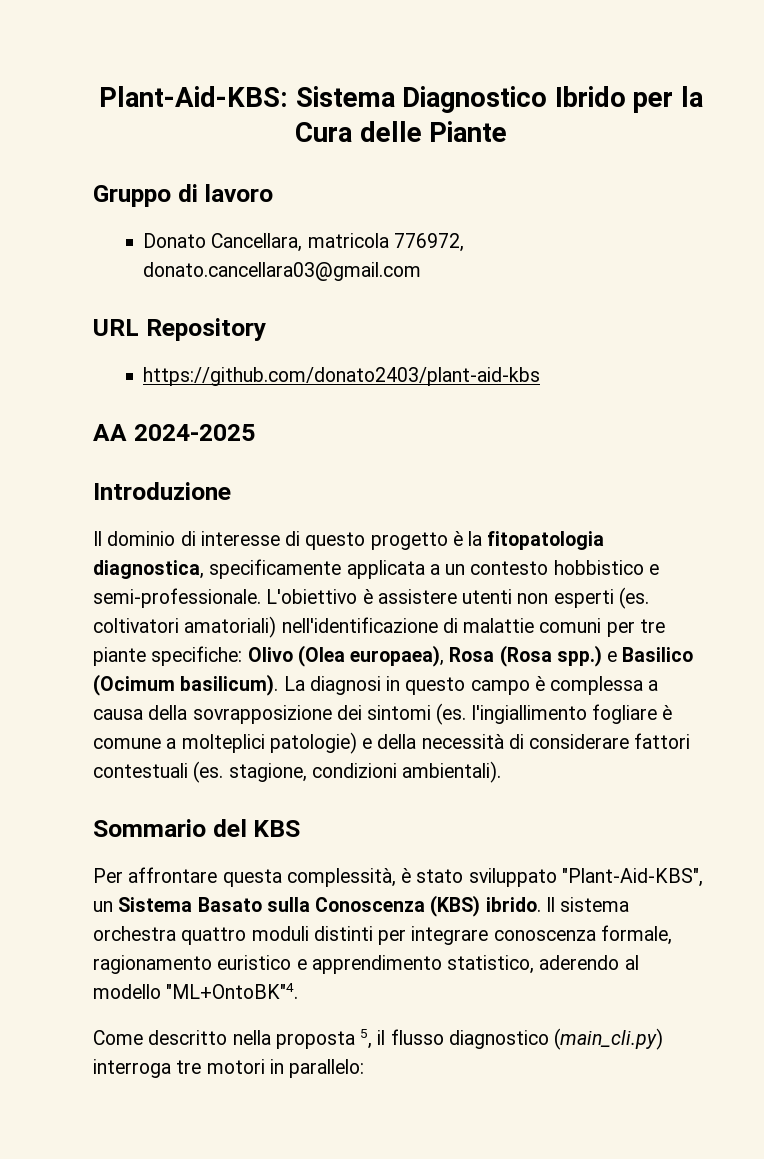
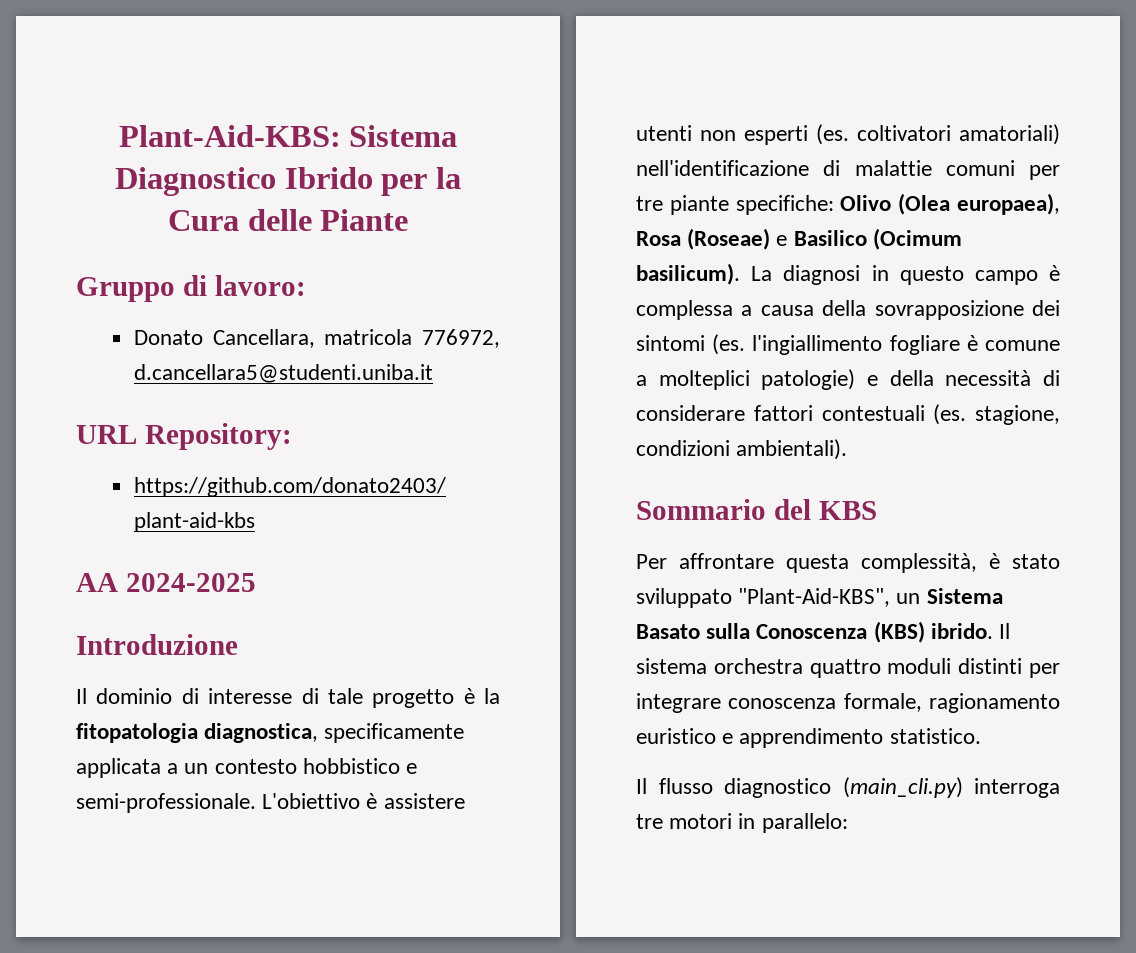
[204,184,274,202] lavoro -> [214,275,306,296] lavoro:
[143,262,422,281] donato.cancellara03@gmail.com -> [134,364,434,383] d.cancellara5@studenti.uniba.it
[145,318,266,341] Repository -> [144,423,292,450] Repository:
[305,532,366,550] questo -> [327,688,363,704] tale
[499,645,602,667] (Rosa spp.) -> [687,228,771,250] (Roseae)
[447,955,639,974] [93,983,299,999] [93,1029,386,1049] statistico, aderendo al modello "ML+OntoBK"4. // Come descritto nella proposta 5, il -> [889,728,981,744] [636,778,647,794] statistico. // Il

